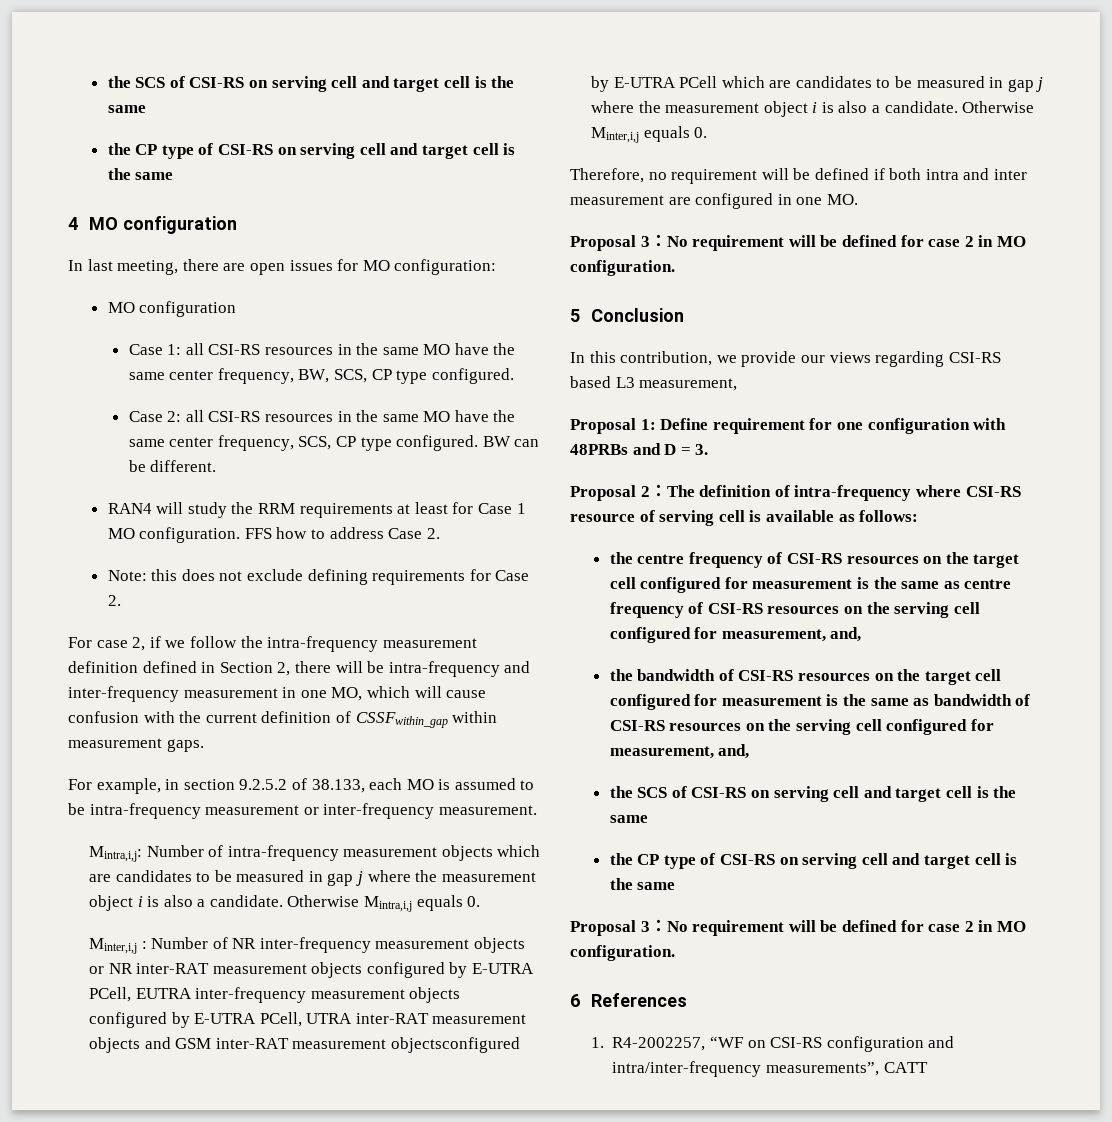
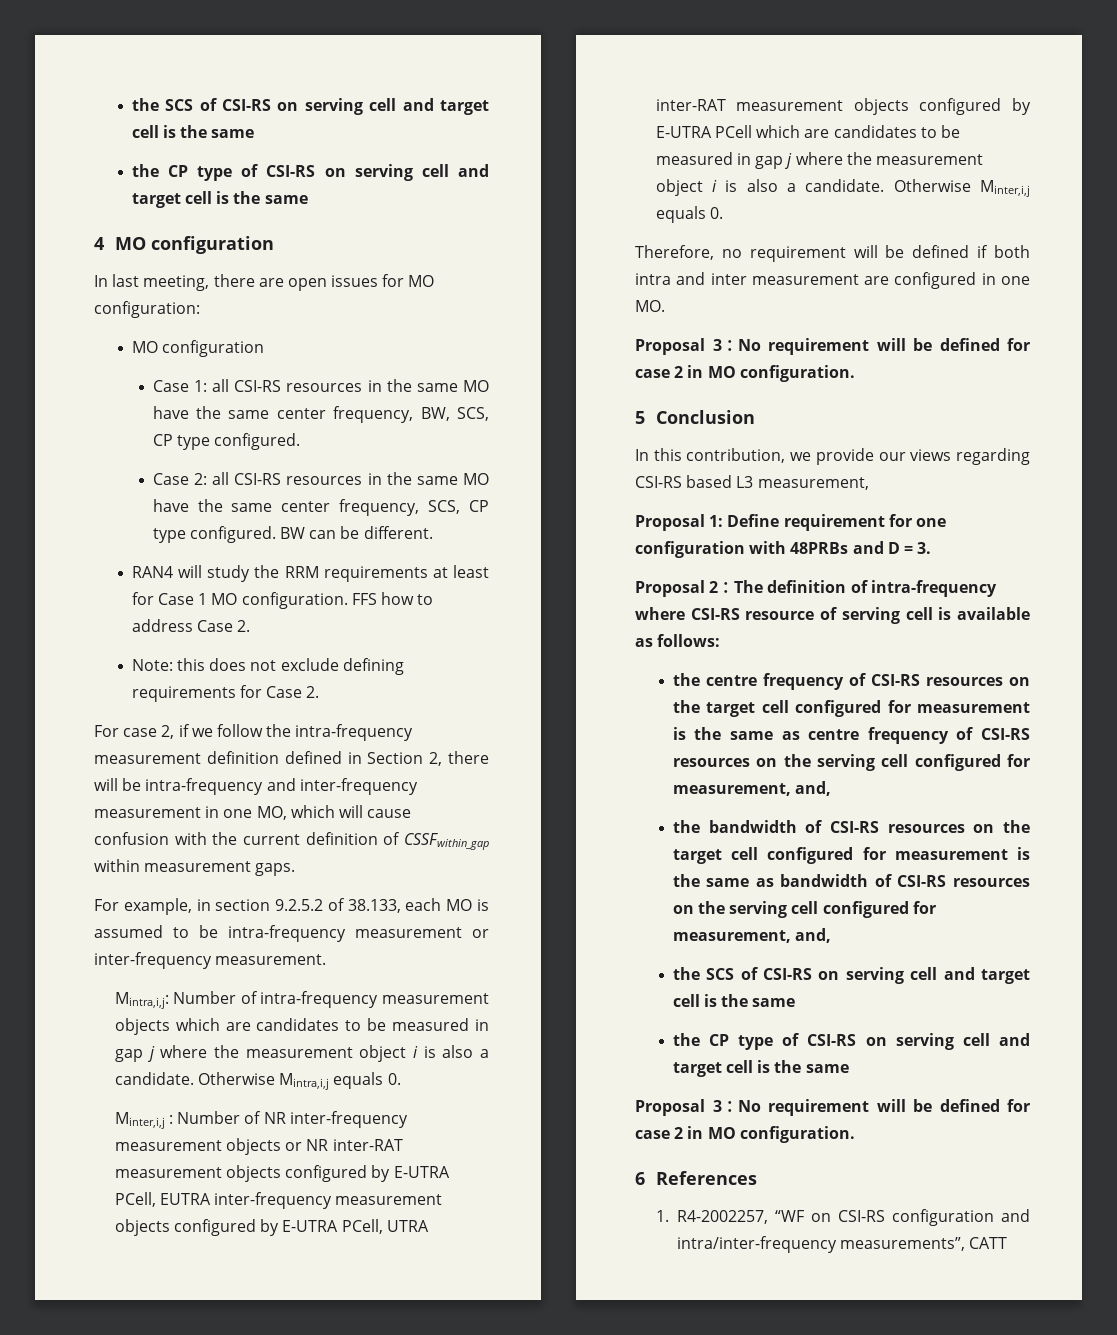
[144,1037,520,1053] and GSM inter-RAT measurement objectsconfigured -> [919,98,1002,115] configured

